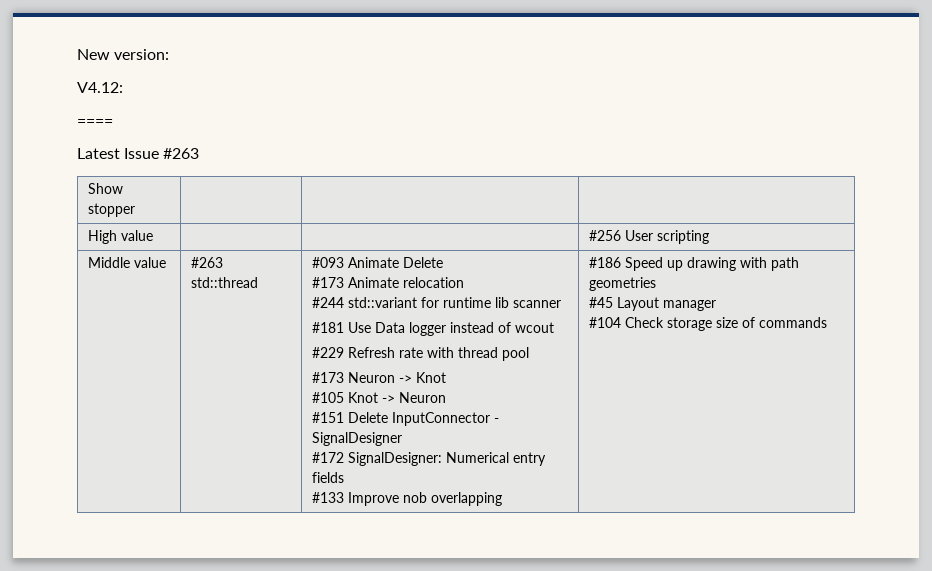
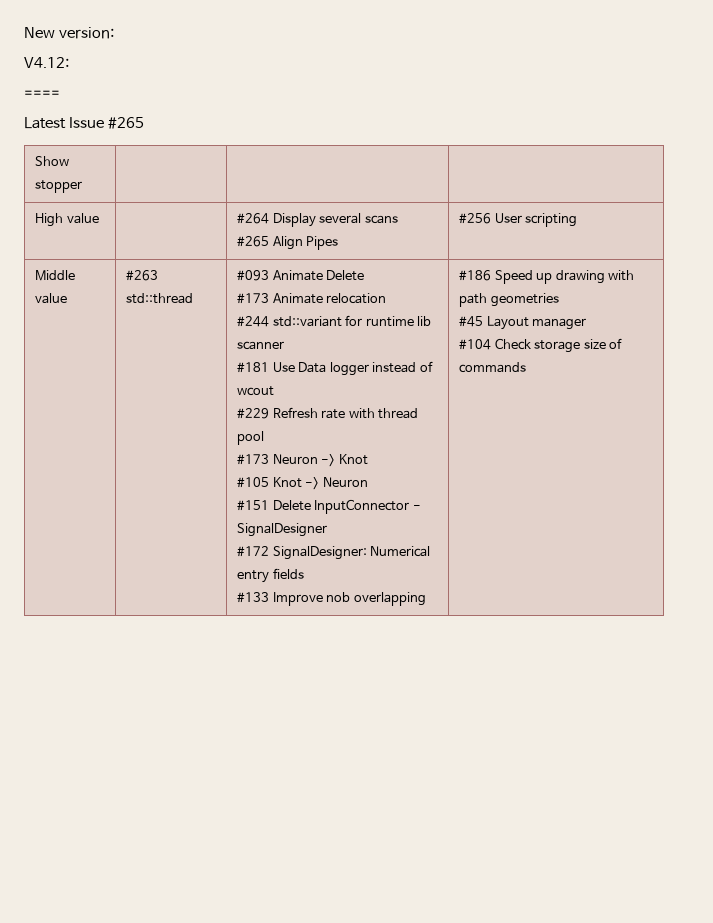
[163,148,200,159] #263 -> [107,117,144,129] #265
(154, 235) none -> [237,213,398,227] [237,236,339,250] #264 Display several scans // #265 Align Pipes

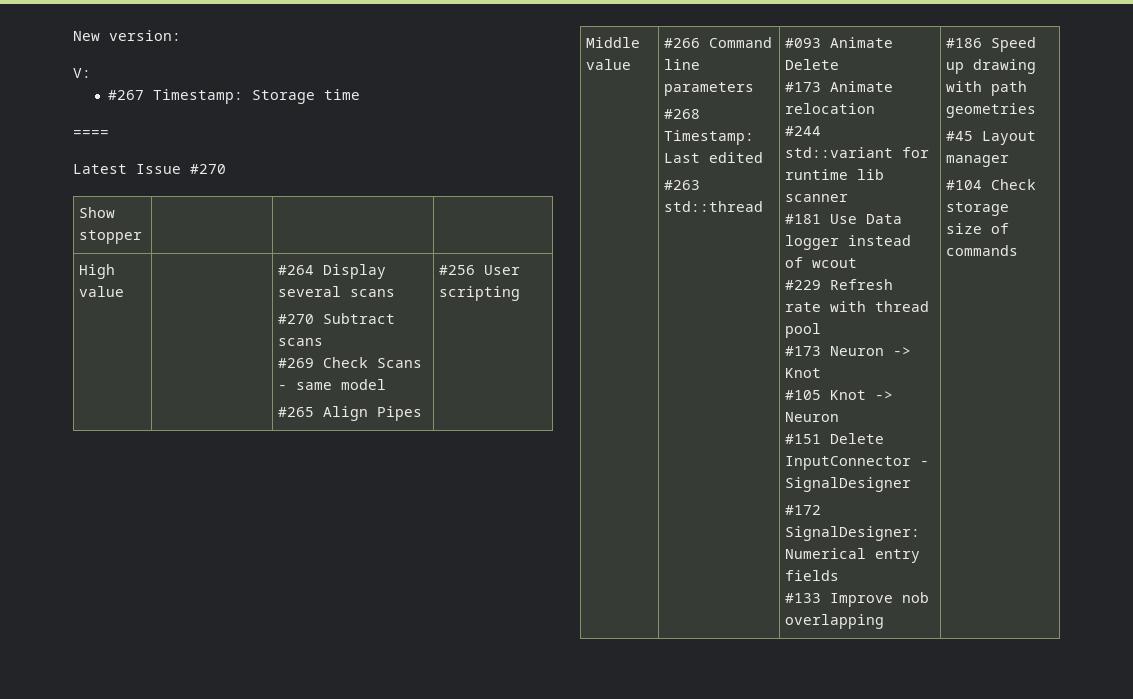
[24,57,69,68] V4.12: -> [73,68,91,78] [108,89,361,104] V: // #267 Timestamp: Storage time
[107,117,144,129] #265 -> [190,164,226,174] #270
(398, 219) none -> [278,313,396,324] [278,338,324,346] [278,357,423,368] [278,379,387,390] // #270 Subtract scans // #269 Check Scans - same model
(68, 298) none -> [664,37,773,48] [664,59,701,70] [664,82,755,96] [664,109,701,119] [664,130,755,145] [664,152,764,163] #266 Command line parameters // #268 Timestamp: Last edited //

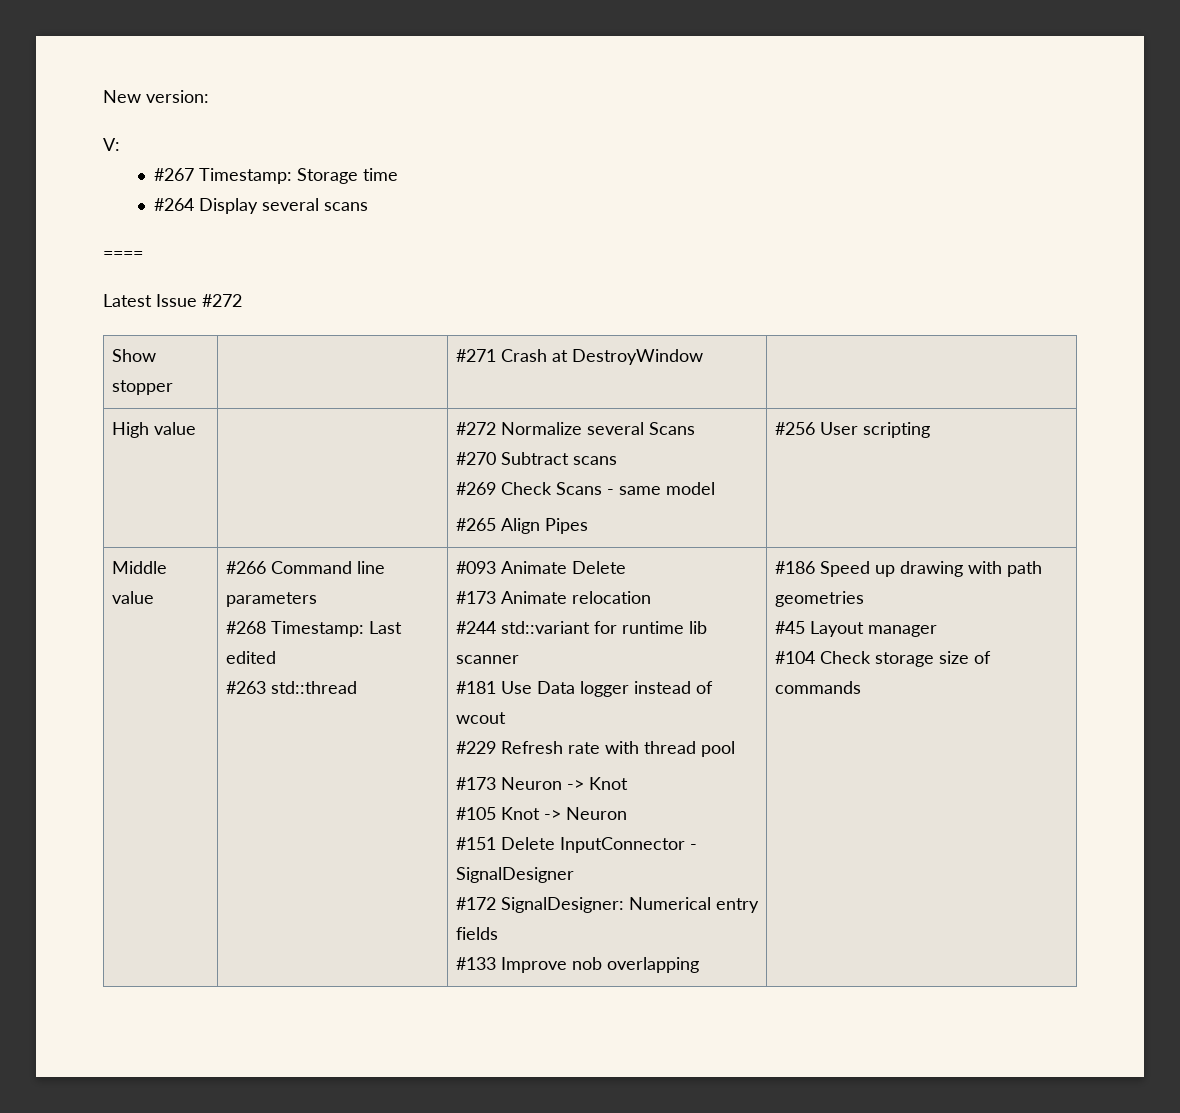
(361, 94) none -> [153,198,368,214] // #264 Display several scans
[190,164,226,174] #270 -> [202,294,242,307] #272
[79,264,116,279] [79,286,125,297] [278,264,387,279] [278,286,396,297] | // High value | | #264 Display several scans -> [455,349,703,365] [111,422,196,438] [455,422,695,435] #271 Crash at DestroyWindow | // High value | | #272 Normalize several Scans

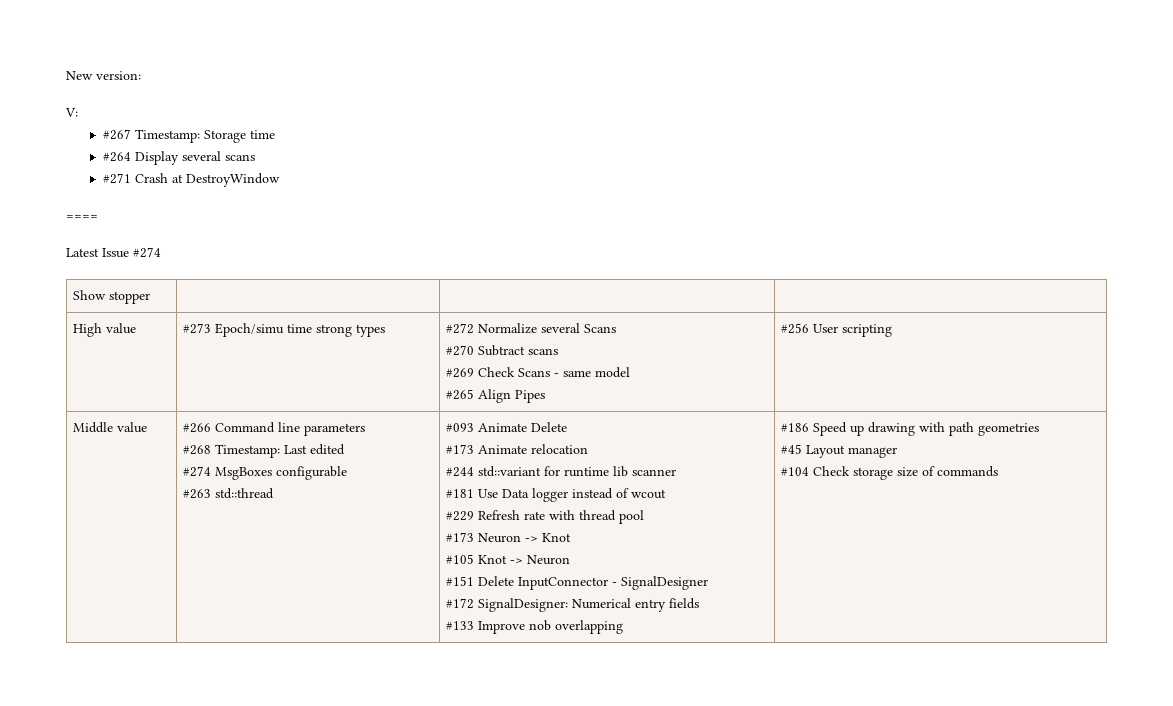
(368, 206) none -> [102,173,280,187] // #271 Crash at DestroyWindow
[202,294,242,307] #272 -> [133,247,161,258] #274
[455,349,703,365] [111,422,196,438] #271 Crash at DestroyWindow | // High value | -> [73,323,137,337] [183,323,386,337] | // High value | #273 Epoch/simu time strong types
(276, 657) none -> [183,466,348,480] // #274 MsgBoxes configurable

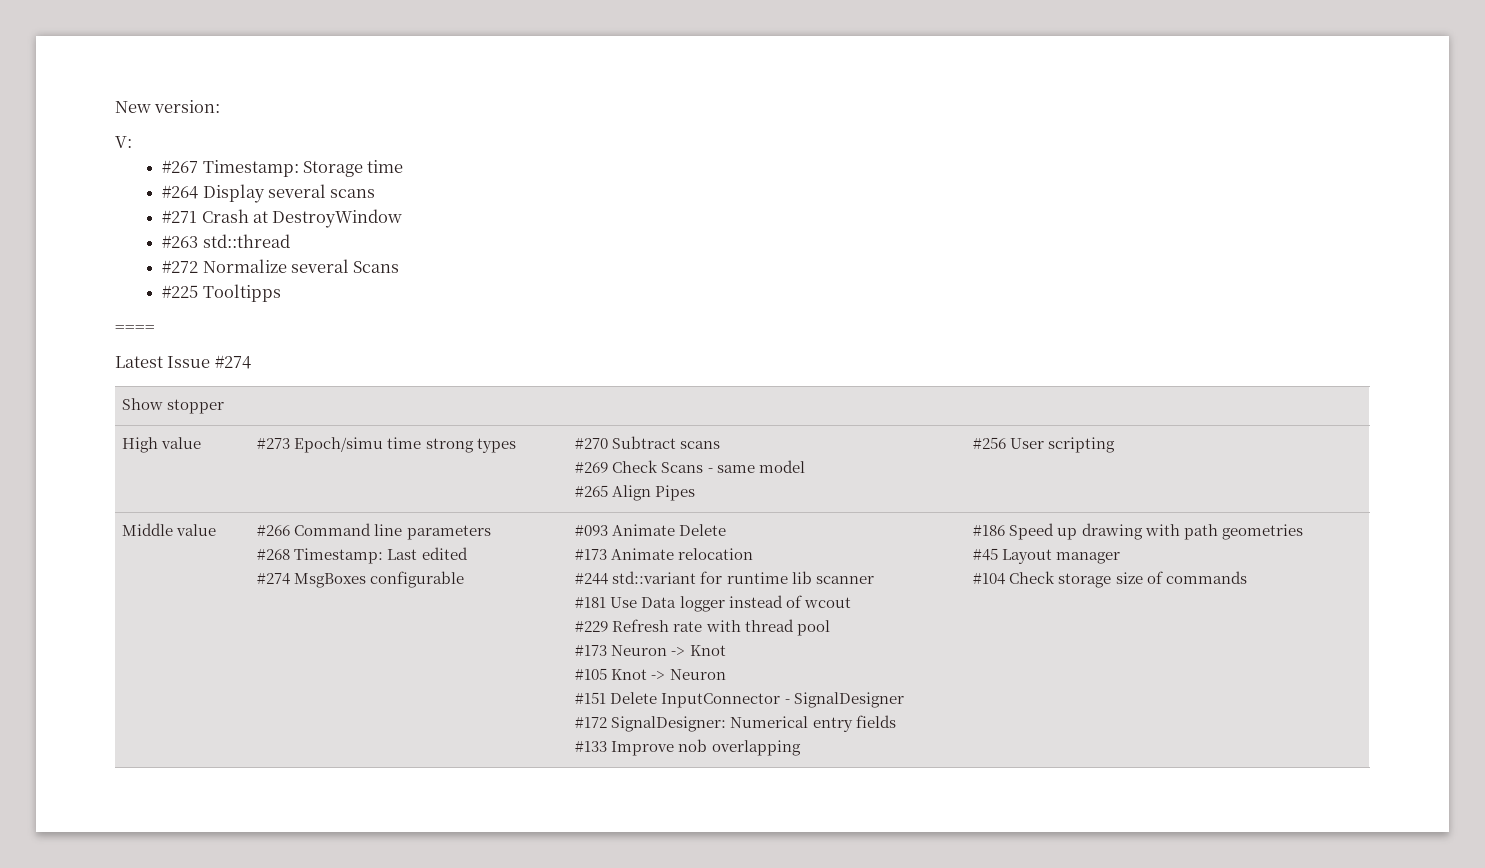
(280, 180) none -> [162,234,290,248] [162,259,400,273] [162,284,281,302] // #263 std::thread // #272 Normalize several Scans // #225 Tooltipps
[446,323,617,334] #272 Normalize several Scans // -> (516, 445) none
[183,488,275,499] // #263 std::thread -> (465, 579) none

